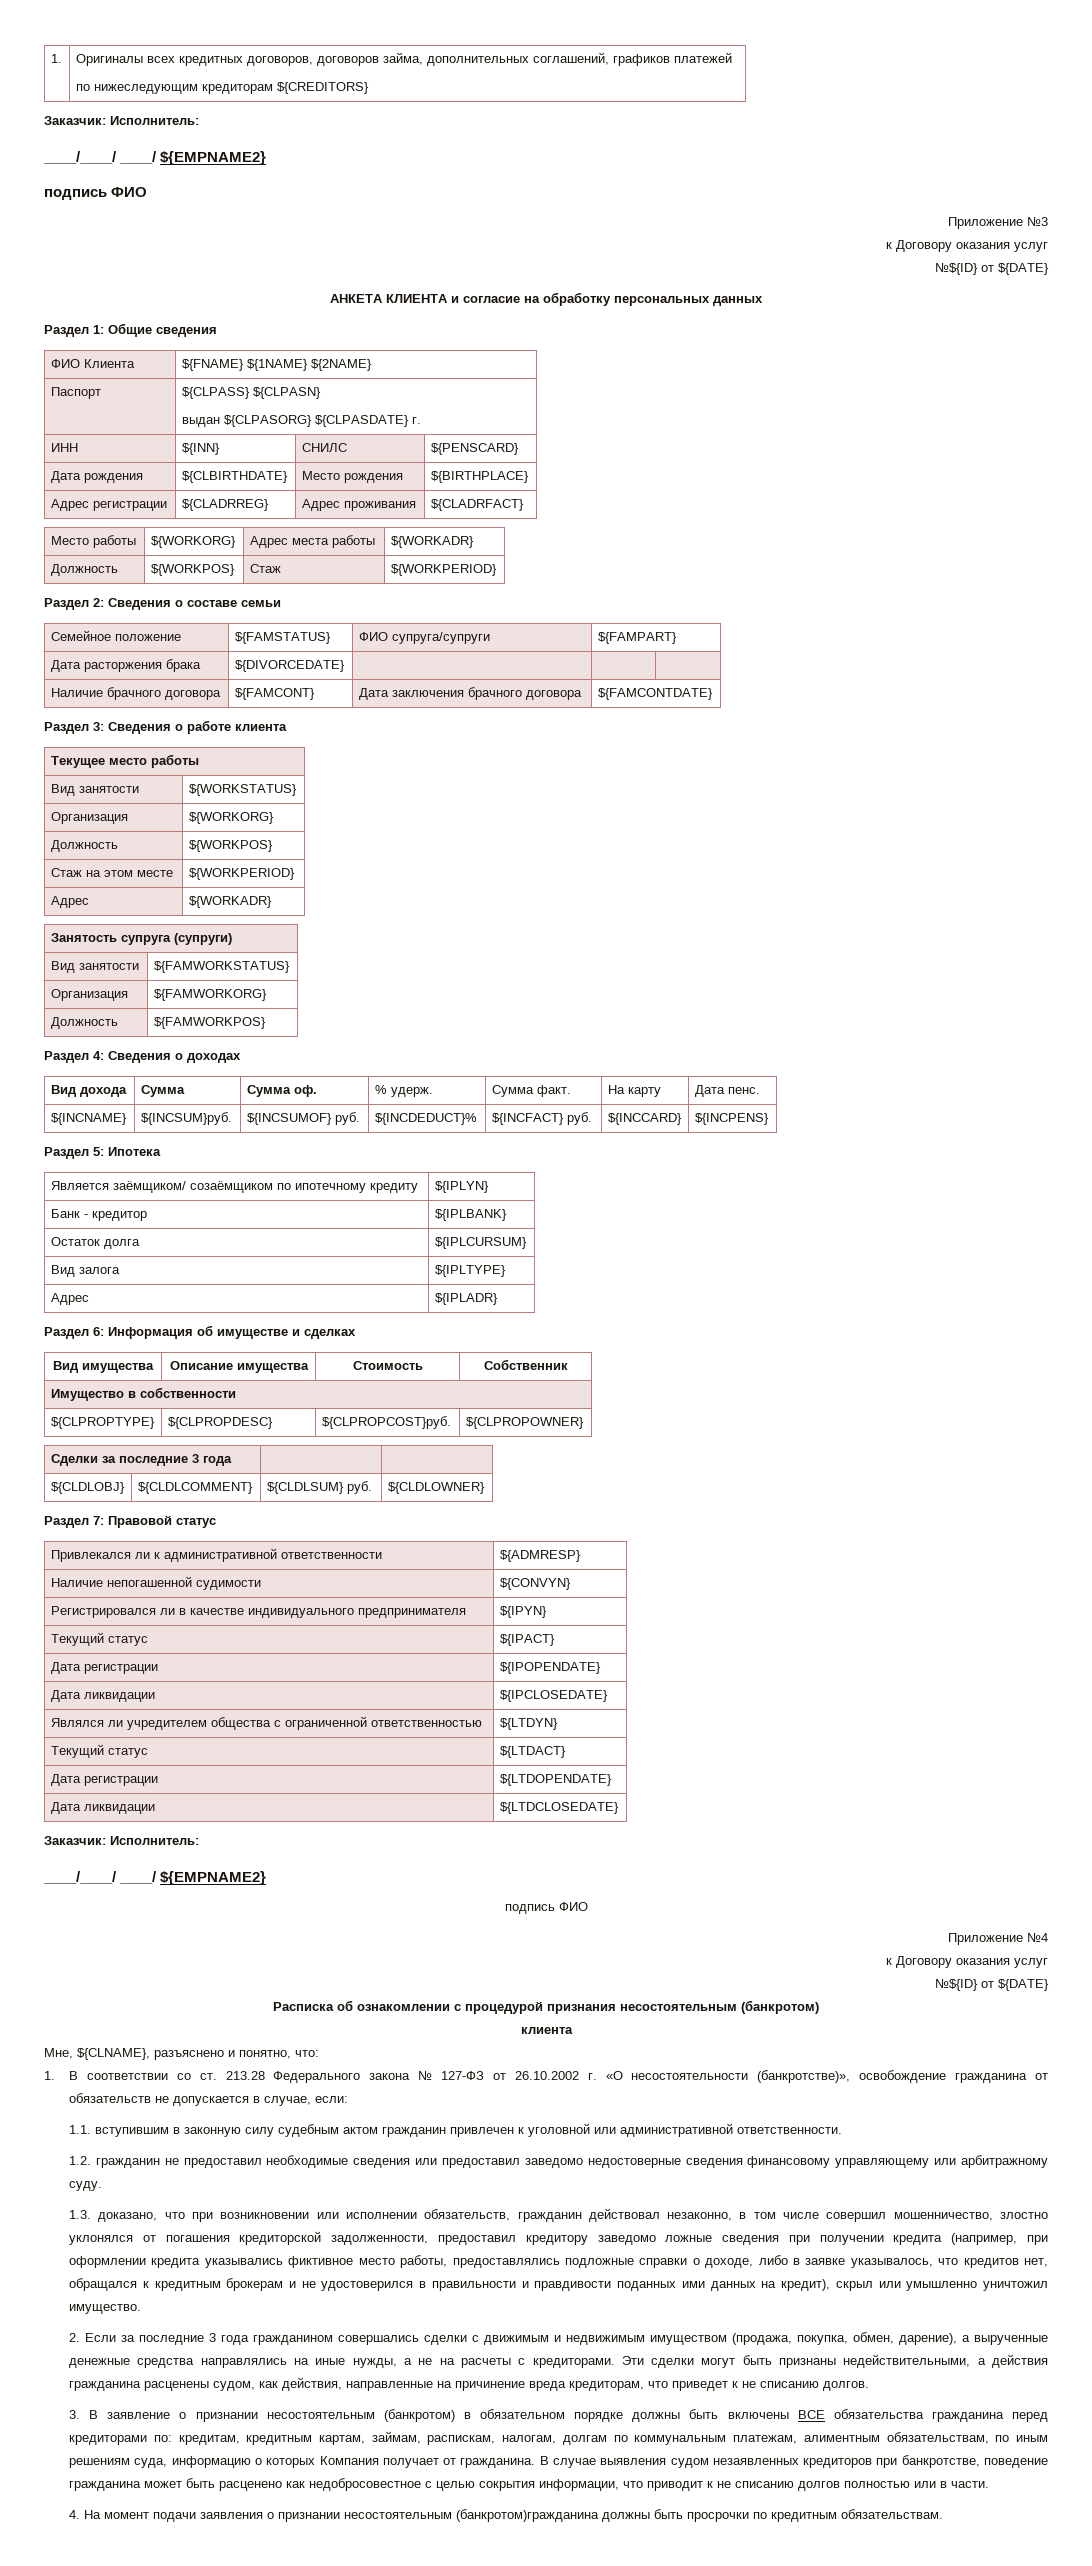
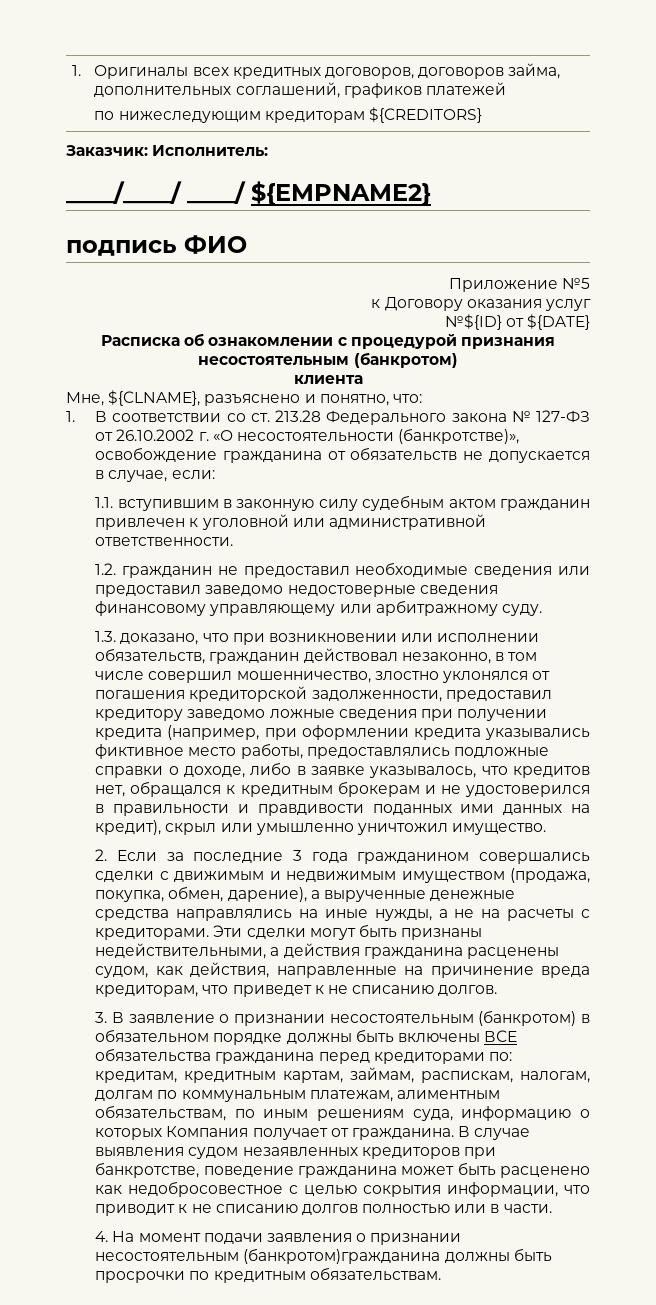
[1027,216,1048,226] [886,240,1048,252] [935,262,1049,275] [330,292,763,306] [44,323,217,337] [50,359,135,368] [181,359,372,371] [50,387,101,399] [181,387,321,399] [181,415,421,427] [50,443,78,452] [181,443,220,455] [301,443,347,452] [430,443,519,455] [50,471,143,483] [181,471,288,483] [301,471,403,483] [430,471,529,483] [50,499,167,511] [181,499,269,511] [301,499,416,511] [430,499,524,511] [50,535,136,548] [150,536,236,548] [249,535,375,548] [390,536,474,548] [50,564,118,576] [150,564,235,576] [249,564,281,573] [390,564,497,576] [44,598,281,610] [50,630,181,641] [234,632,331,644] [358,632,490,644] [597,632,677,644] [50,659,201,672] [234,660,345,672] [50,687,221,700] [234,688,315,700] [358,687,582,700] [597,688,713,700] [44,720,287,734] [50,754,199,768] [50,784,139,796] [188,784,297,796] [50,812,128,824] [188,812,274,824] [50,840,118,852] [188,840,273,852] [50,868,173,877] [188,868,295,880] [50,896,89,908] [188,896,272,908] [50,933,232,945] [50,961,139,973] [153,961,290,973] [50,989,128,1001] [153,989,267,1001] [50,1017,118,1029] [153,1017,266,1029] [44,1051,241,1063] [50,1085,127,1097] [140,1085,185,1097] [246,1085,317,1097] [374,1085,433,1097] [491,1085,571,1097] [607,1085,661,1097] [694,1085,760,1097] [50,1113,127,1125] [140,1112,232,1125] [246,1112,360,1125] [374,1113,477,1125] [491,1112,592,1125] [607,1113,682,1125] [694,1113,769,1125] [44,1147,161,1159] [50,1181,418,1193] [434,1181,489,1193] [50,1209,147,1221] [434,1209,507,1221] [50,1237,140,1249] [434,1237,527,1249] [50,1265,120,1277] [434,1265,506,1277] [50,1293,89,1305] [434,1293,498,1305] [44,1325,356,1339] [53,1361,154,1373] [169,1361,309,1373] [352,1361,423,1370] [483,1359,568,1370] [50,1387,236,1401] [50,1417,155,1429] [167,1417,273,1429] [321,1416,451,1429] [465,1417,584,1429] [50,1454,232,1466] [50,1482,125,1494] [137,1482,253,1494] [266,1481,372,1494] [387,1482,485,1494] [44,1515,216,1528] [50,1548,382,1562] [499,1550,581,1562] [50,1576,261,1590] [499,1578,571,1590] [50,1606,466,1618] [499,1606,547,1618] [50,1632,148,1646] [499,1634,555,1646] [50,1662,158,1674] [499,1662,601,1674] [50,1690,155,1702] [499,1690,608,1702] [50,1716,482,1730] [499,1718,558,1730] [50,1744,148,1758] [499,1746,566,1758] [50,1774,158,1786] [499,1774,612,1786] [50,1802,155,1814] [499,1802,619,1814] [44,1836,199,1845] [43,1871,267,1885] [504,1902,588,1914] [948,1932,1048,1945] №3 // к Договору оказания услуг // №${ID} от ${DATE} // АНКЕТА КЛИЕНТА и согласие на обработку персональных данных // Раздел 1: Общие сведения // ФИО Клиента | ${FNAME} ${1NAME} ${2NAME} // Паспорт | ${CLPASS} ${CLPASN} // выдан ${CLPASORG} ${CLPASDATE} г. // ИНН | ${INN} | СНИЛС | ${PENSCARD} // Дата рождения | ${CLBIRTHDATE} | Место рождения | ${BIRTHPLACE} // Адрес регистрации | ${CLADRREG} | Адрес проживания | ${CLADRFACT} // Место работы | ${WORKORG} | Адрес места работы | ${WORKADR} // Должность | ${WORKPOS} | Стаж | ${WORKPERIOD} // Раздел 2: Сведения о составе семьи // Семейное положение | ${FAMSTATUS} | ФИО супруга/супруги | ${FAMPART} // Дата расторжения брака | ${DIVORCEDATE} | | | // Наличие брачного договора | ${FAMCONT} | Дата заключения брачного договора | ${FAMCONTDATE} // Раздел 3: Сведения о работе клиента // Текущее место работы // Вид занятости | ${WORKSTATUS} // Организация | ${WORKORG} // Должность | ${WORKPOS} // Стаж на этом месте | ${WORKPERIOD} // Адрес | ${WORKADR} // Занятость супруга (супруги) // Вид занятости | ${FAMWORKSTATUS} // Организация | ${FAMWORKORG} // Должность | ${FAMWORKPOS} // Раздел 4: Сведения о доходах // Вид дохода | Сумма | Сумма оф. | % удерж. | Сумма факт. | На карту | Дата пенс. // ${INCNAME} | ${INCSUM}руб. | ${INCSUMOF} руб. | ${INCDEDUCT}% | ${INCFACT} руб. | ${INCCARD} | ${INCPENS} // Раздел 5: Ипотека // Является заёмщиком/ созаёмщиком по ипотечному кредиту | ${IPLYN} // Банк - кредитор | ${IPLBANK} // Остаток долга | ${IPLCURSUM} // Вид залога | ${IPLTYPE} // Адрес | ${IPLADR} // Раздел 6: Информация об имуществе и сделках // Вид имущества | Описание имущества | Стоимость | Собственник // Имущество в собственности // ${CLPROPTYPE} | ${CLPROPDESC} | ${CLPROPCOST}руб. | ${CLPROPOWNER} // Сделки за последние 3 года | | // ${CLDLOBJ} | ${CLDLCOMMENT} | ${CLDLSUM} руб. | ${CLDLOWNER} // Раздел 7: Правовой статус // Привлекался ли к административной ответственности | ${ADMRESP} // Наличие непогашенной судимости | ${CONVYN} // Регистрировался ли в качестве индивидуального предпринимателя | ${IPYN} // Текущий статус | ${IPACT} // Дата регистрации | ${IPOPENDATE} // Дата ликвидации | ${IPCLOSEDATE} // Являлся ли учредителем общества с ограниченной ответственностью | ${LTDYN} // Текущий статус | ${LTDACT} // Дата регистрации | ${LTDOPENDATE} // Дата ликвидации | ${LTDCLOSEDATE} // Заказчик: Исполнитель: // ____/____/ ____/ ${EMPNAME2} // подпись ФИО // Приложение №4 -> [562,278,590,289] №5

